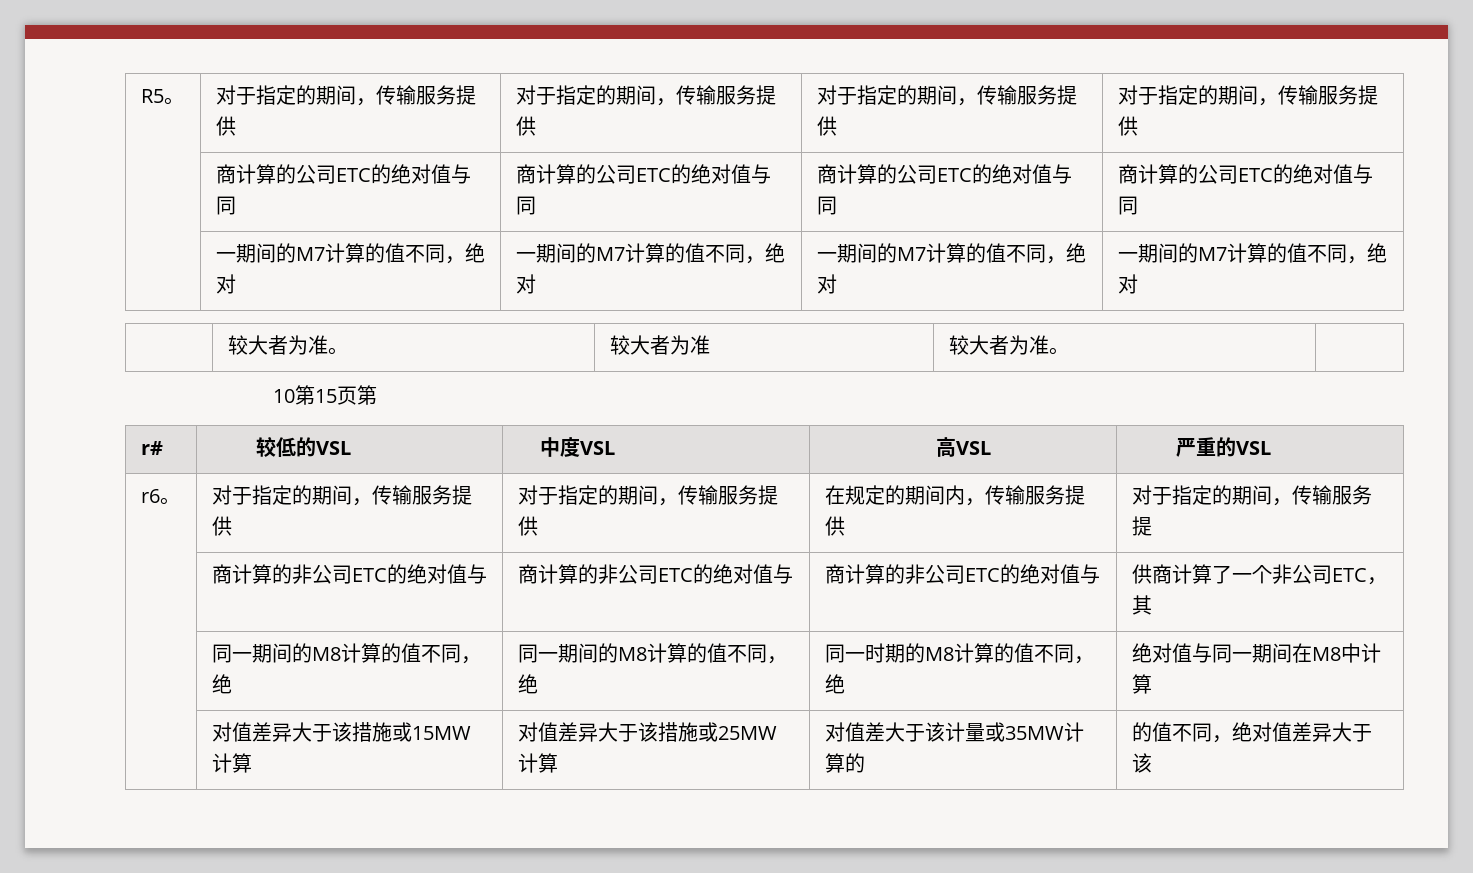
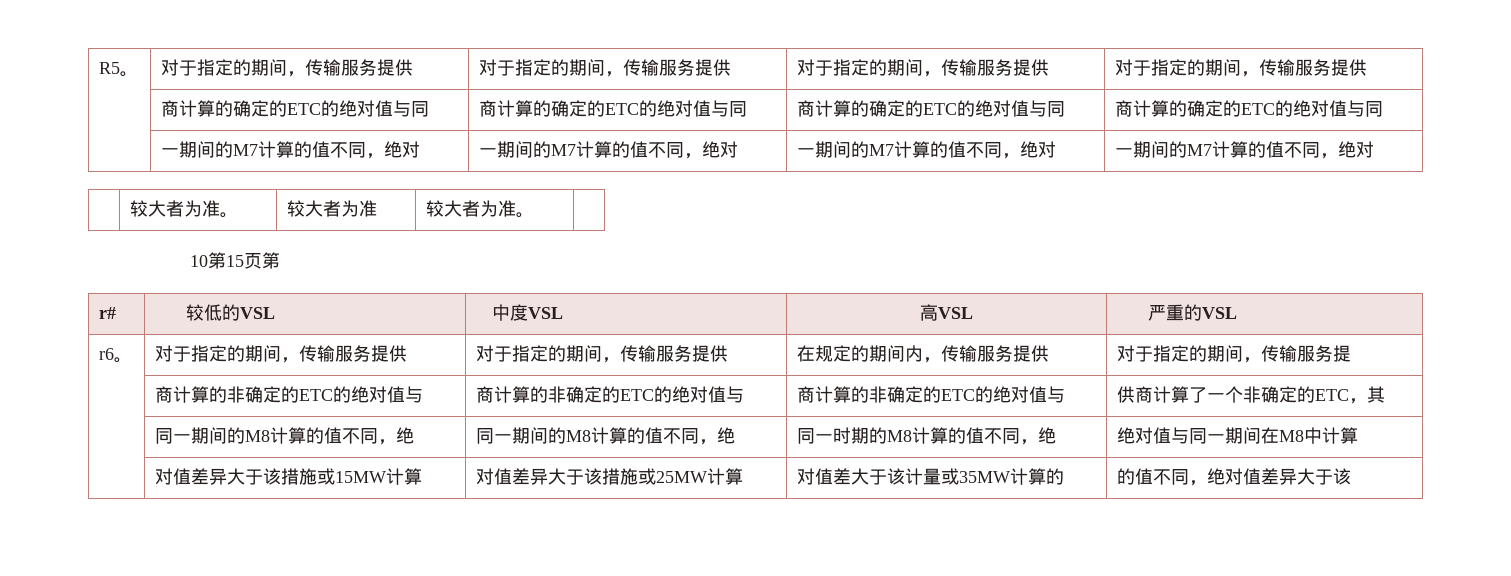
[295,164,471,184] [215,196,236,215] [515,164,771,184] [515,196,536,215] [816,164,1072,184] [816,196,837,215] [1117,164,1238,184] 公司ETC的绝对值与同 | 商计算的公司ETC的绝对值与同 | 商计算的公司ETC的绝对值与同 | 商计算的公司 -> [233,100,430,117] [479,100,748,117] [797,100,1066,117] [1115,100,1242,117] 确定的ETC的绝对值与同 | 商计算的确定的ETC的绝对值与同 | 商计算的确定的ETC的绝对值与同 | 商计算的确定的
[311,564,487,584] [517,564,793,584] [824,564,965,584] 公司ETC的绝对值与 | 商计算的非公司ETC的绝对值与 | 商计算的非公司 -> [245,386,424,403] [476,386,745,403] [797,386,942,403] 确定的ETC的绝对值与 | 商计算的非确定的ETC的绝对值与 | 商计算的非确定的
[1291,564,1332,584] 公司 -> [1261,386,1316,403] 确定的

